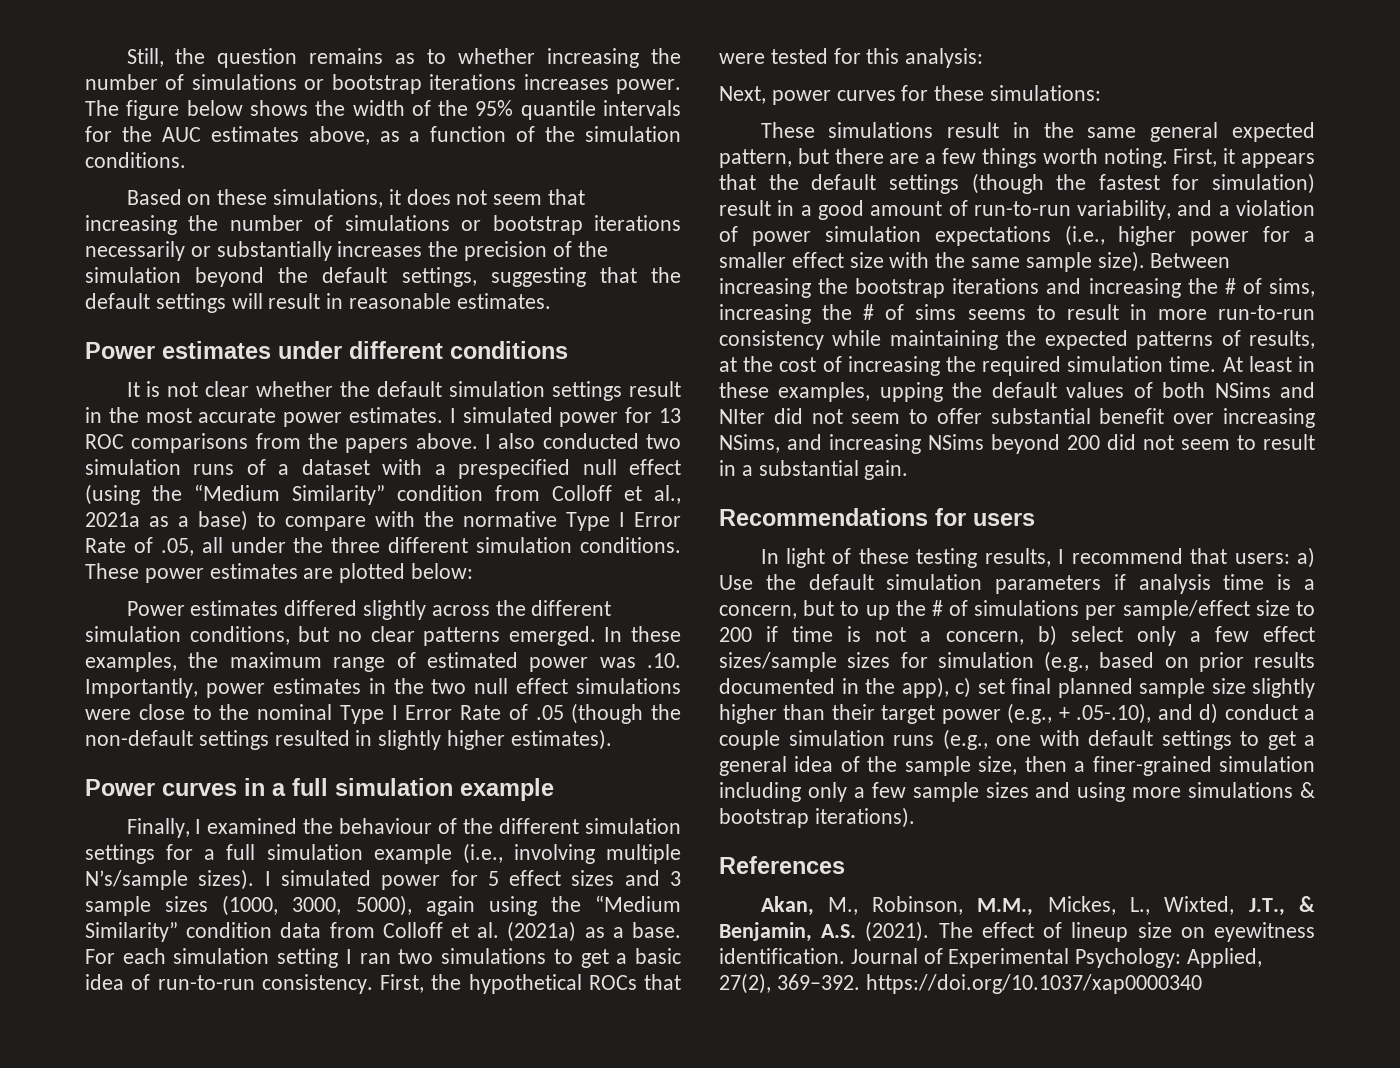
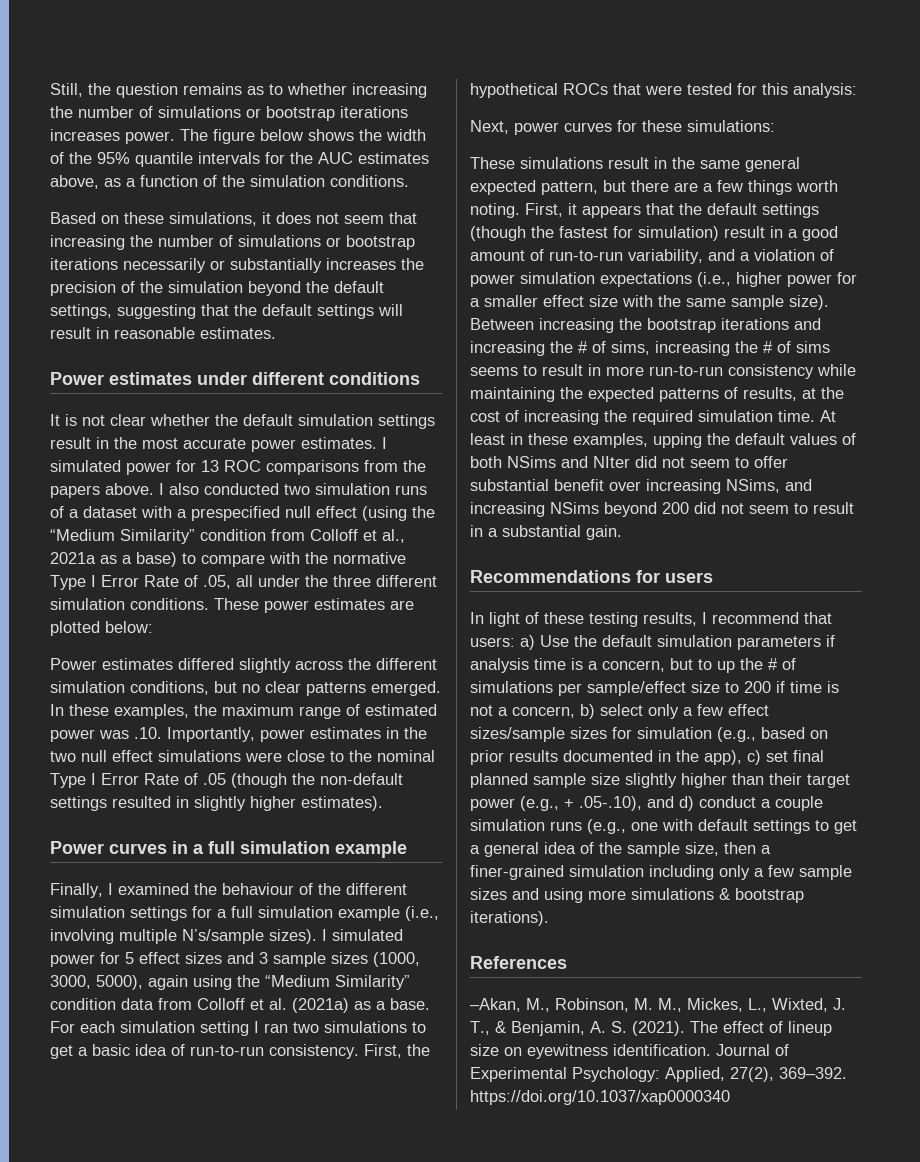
[760,896,814,916] Akan, -> [470,998,521,1012] –Akan,
[977,898,1034,916] M.M., -> [634,998,682,1012] M. M.,
[1248,896,1315,916] [719,922,857,942] J.T., & Benjamin, A.S. -> [833,998,846,1010] [470,1021,627,1036] J. T., & Benjamin, A. S.

